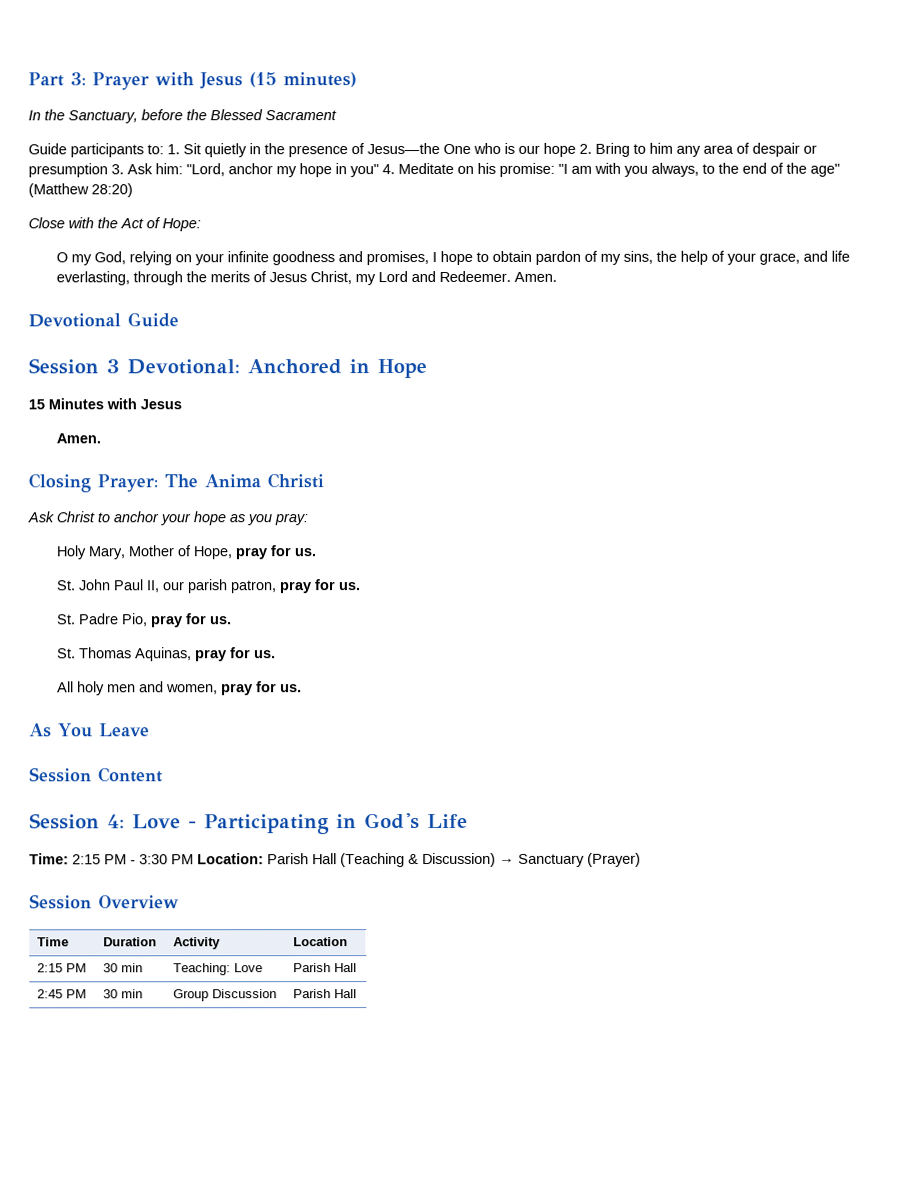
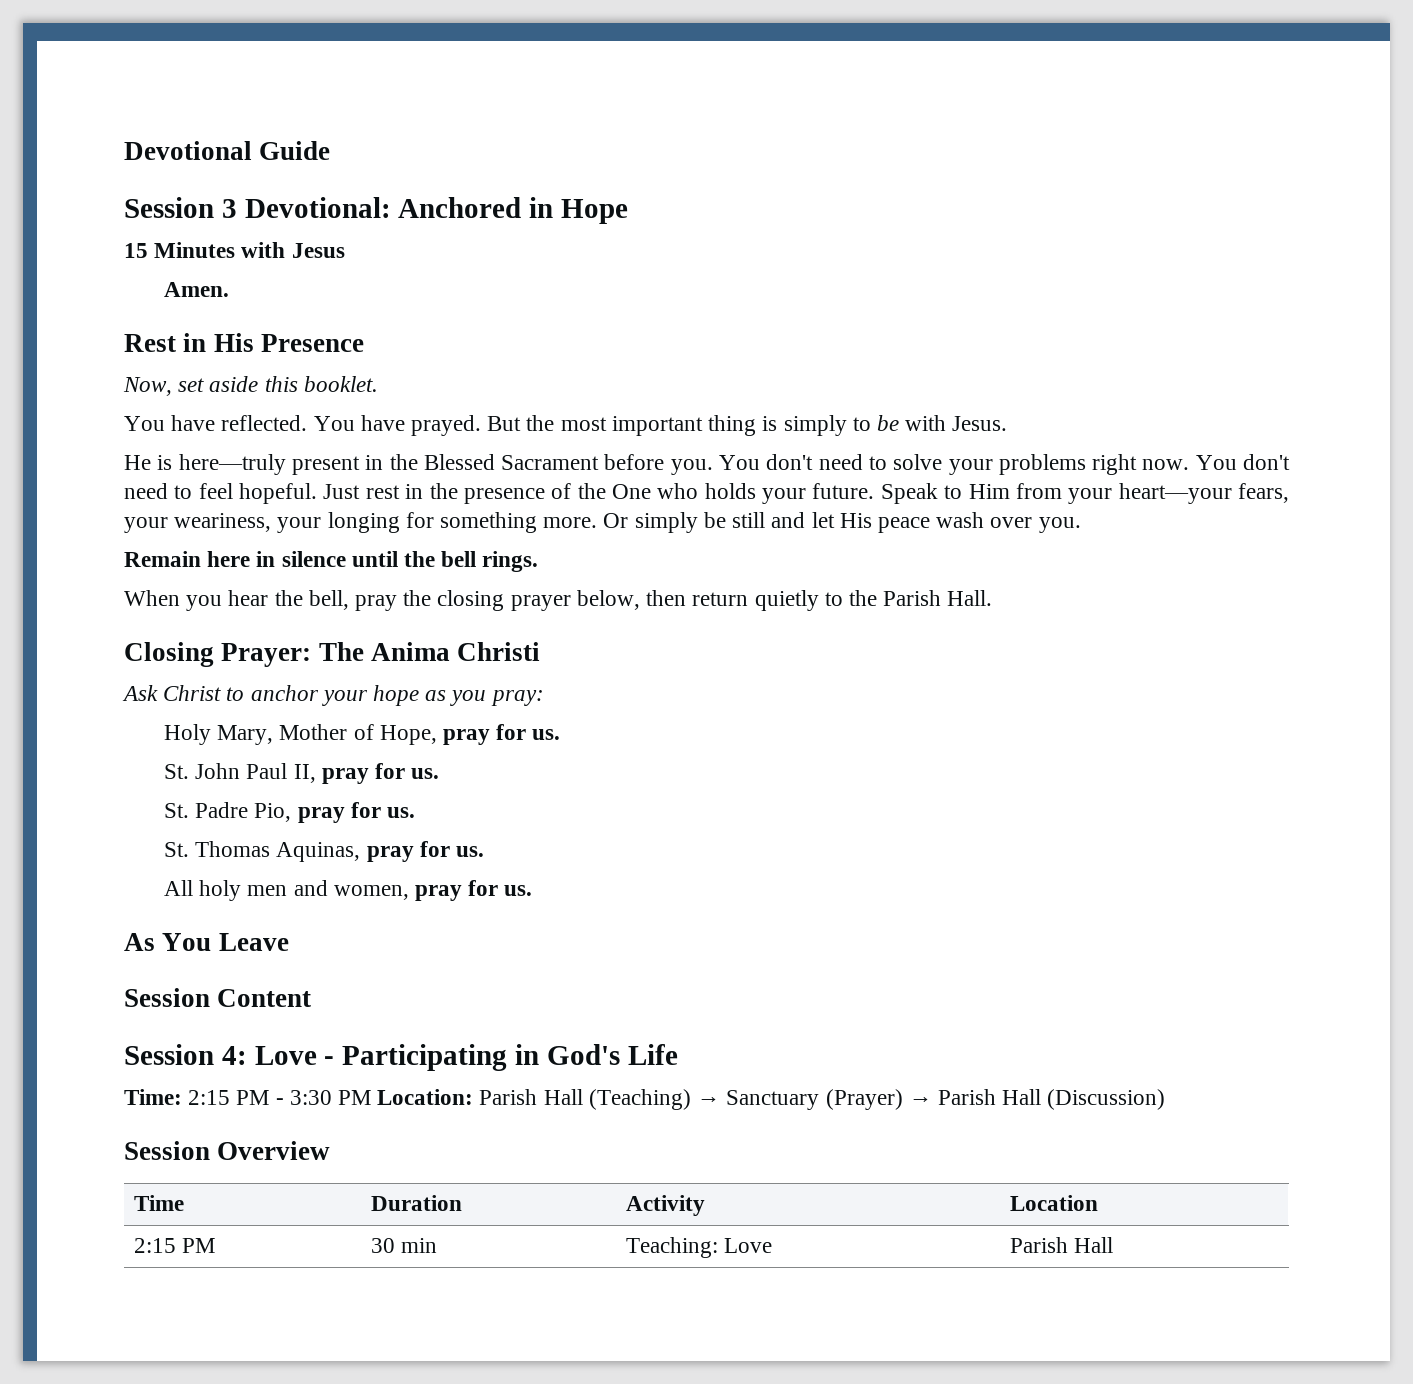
[28,72,357,91] [28,109,337,124] [28,142,817,158] [28,162,840,178] [28,183,133,198] [28,217,201,232] [55,250,850,266] [55,270,557,286] Part 3: Prayer with Jesus (15 minutes) // In the Sanctuary, before the Blessed Sacrament // Guide participants to: 1. Sit quietly in the presence of Jesus—the One who is our hope 2. Bring to him any area of despair or presumption 3. Ask him: "Lord, anchor my hope in you" 4. Meditate on his promise: "I am with you always, to the end of the age" (Matthew 28:20) // Close with the Act of Hope: // O my God, relying on your infinite goodness and promises, I hope to obtain pardon of my sins, the help of your grace, and life everlasting, through the merits of Jesus Christ, my Lord and Redeemer. Amen. // -> (124, 150) none
(101, 438) none -> [124,333,364,352] [123,376,378,396] [124,415,1008,436] [124,454,1290,475] [124,483,1289,504] [124,512,1081,533] [124,551,539,572] [124,590,993,611] // Rest in His Presence // Now, set aside this booklet. // You have reflected. You have prayed. But the most important thing is simply to be with Jesus. // He is here—truly present in the Blessed Sacrament before you. You don't need to solve your problems right now. You don't need to feel hopeful. Just rest in the presence of the One who holds your future. Speak to Him from your heart—your fears, your weariness, your longing for something more. Or simply be still and let His peace wash over you. // Remain here in silence until the bell rings. // When you hear the bell, pray the closing prayer below, then return quietly to the Parish Hall.
[161,579,277,594] our parish patron, -> (316, 773) none
[340,852,496,868] (Teaching & Discussion) -> [588,1089,691,1110] (Teaching)
(641, 859) none -> [908,1089,1166,1110] → Parish Hall (Discussion)
[36,989,87,999] [102,989,143,999] [172,989,277,1002] [292,989,357,999] // 2:45 PM | 30 min | Group Discussion | Parish Hall -> (1114, 1245) none

